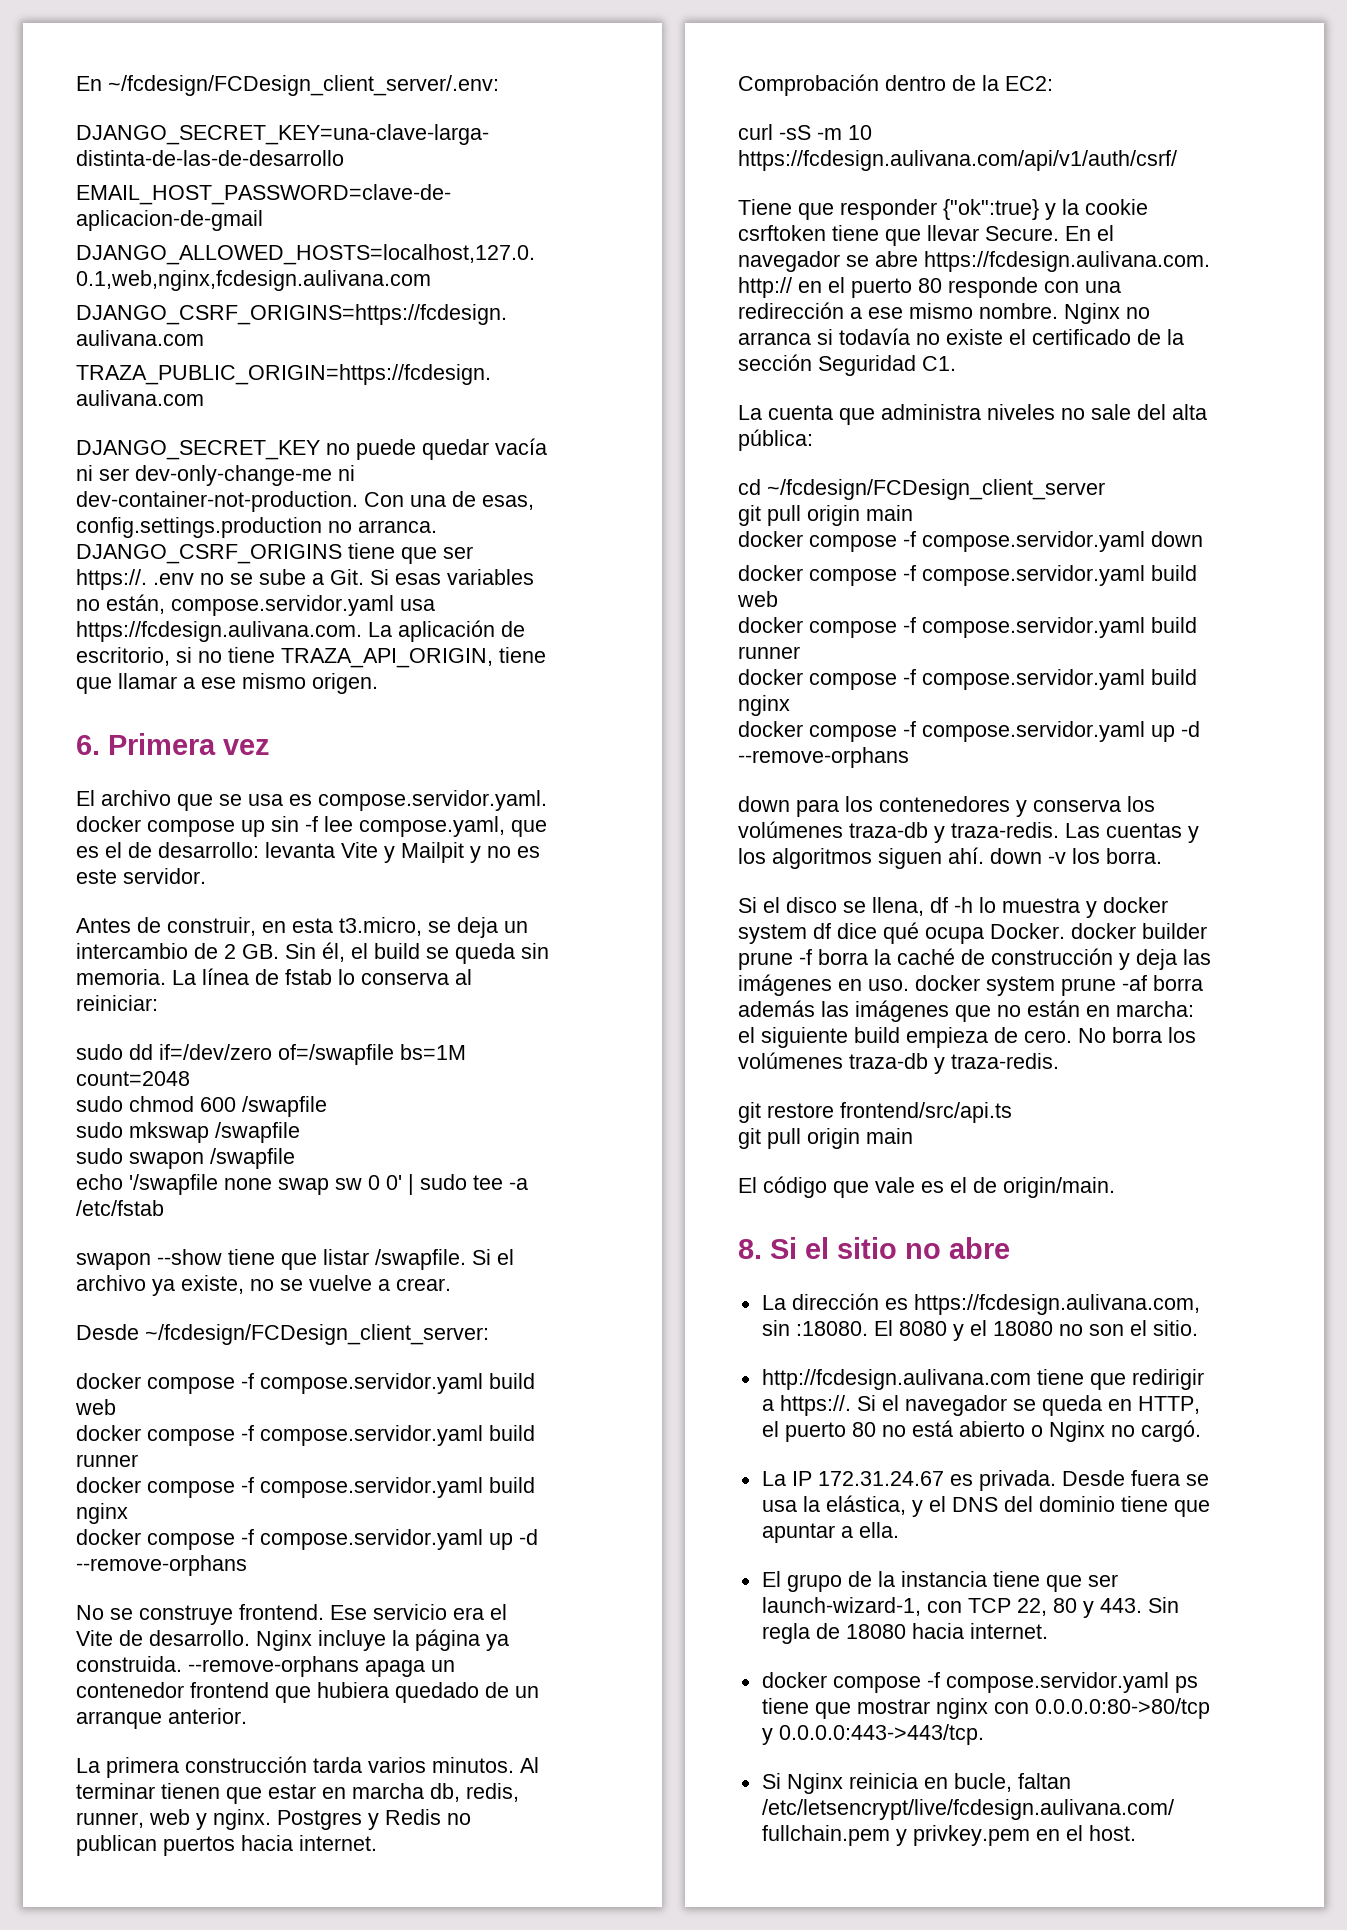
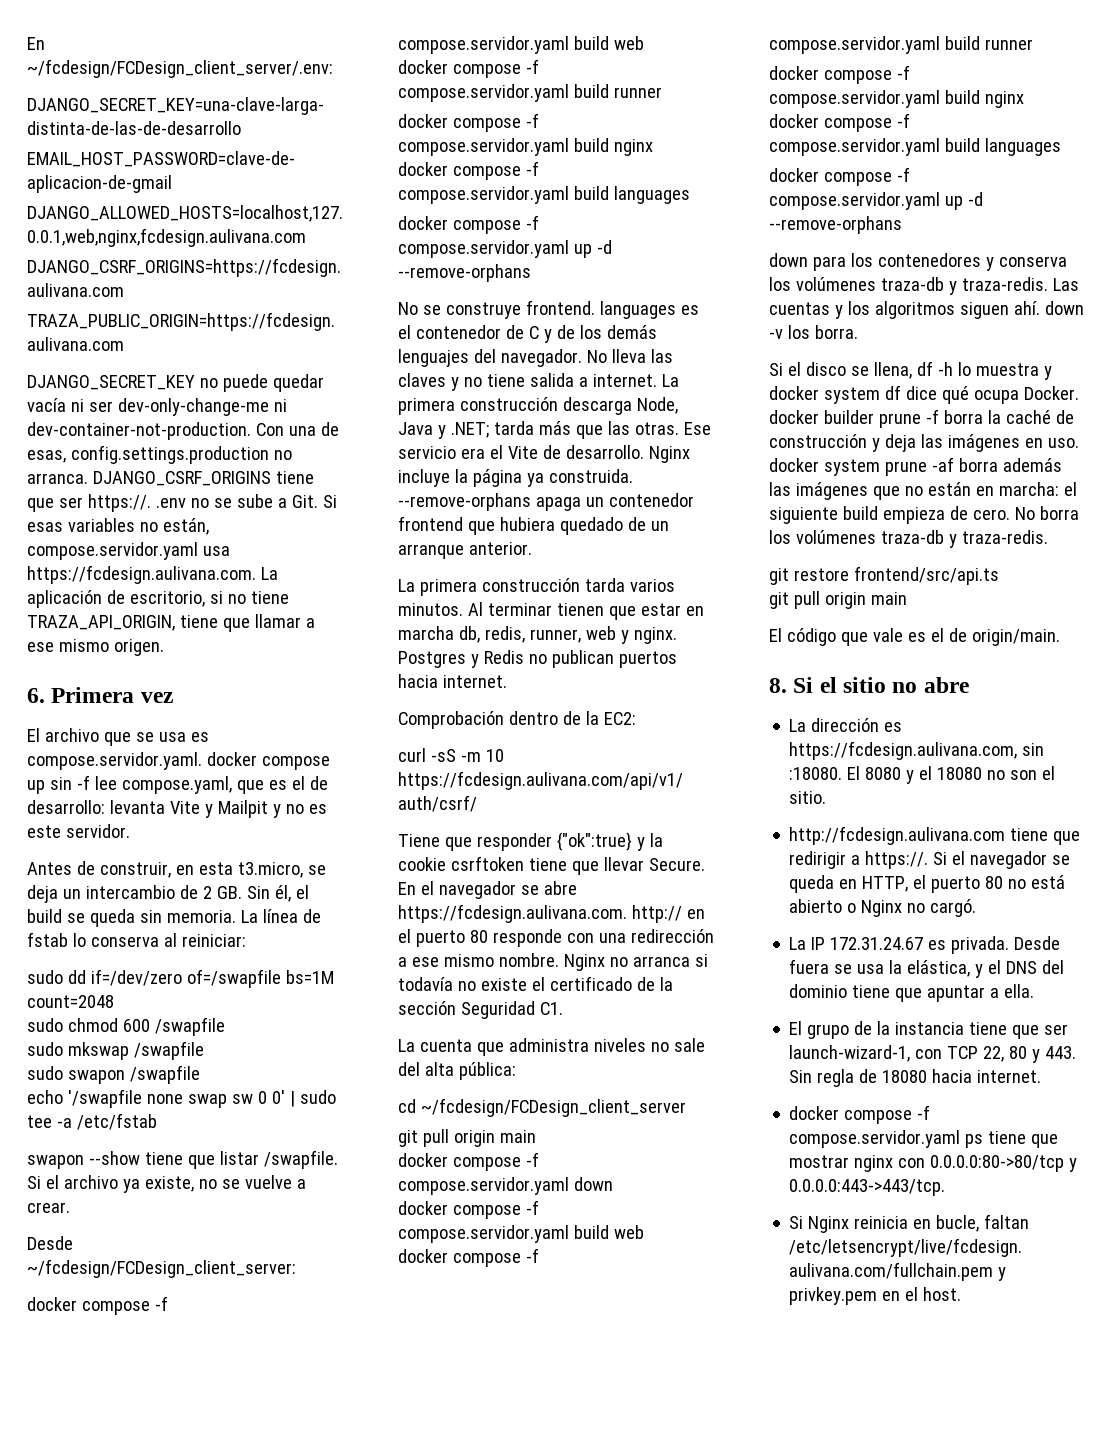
(128, 1513) none -> [398,161,539,180] [398,186,690,204] // docker compose -f compose.servidor.yaml build languages
(324, 1612) none -> [599,301,699,319] [398,325,657,343] [398,349,673,367] [398,373,679,391] [398,397,678,415] [398,421,679,439] languages es el contenedor de C y de los demás lenguajes del navegador. No lleva las claves y no tiene salida a internet. La primera construcción descarga Node, Java y .NET; tarda más que las otras.
(790, 705) none -> [769,113,910,132] [769,138,1061,156] // docker compose -f compose.servidor.yaml build languages

